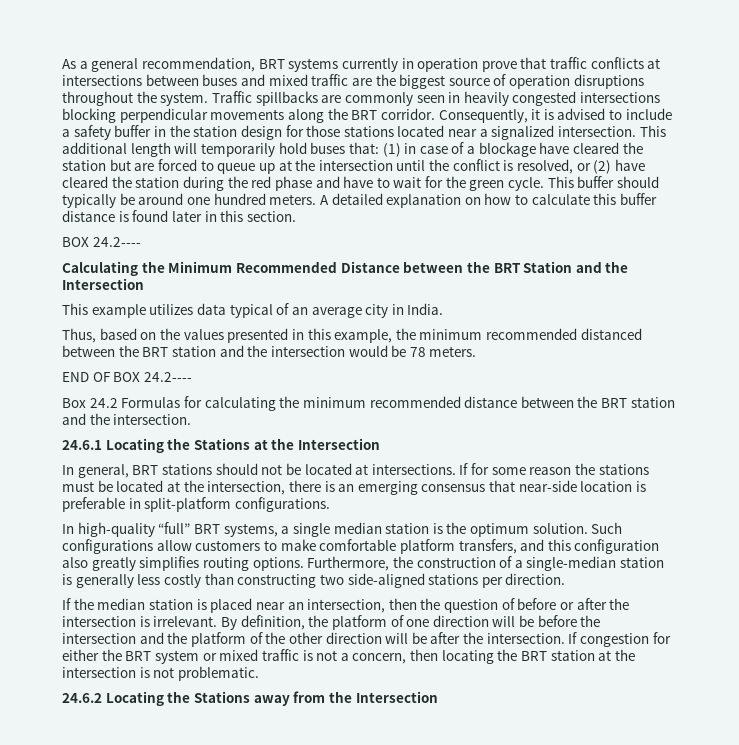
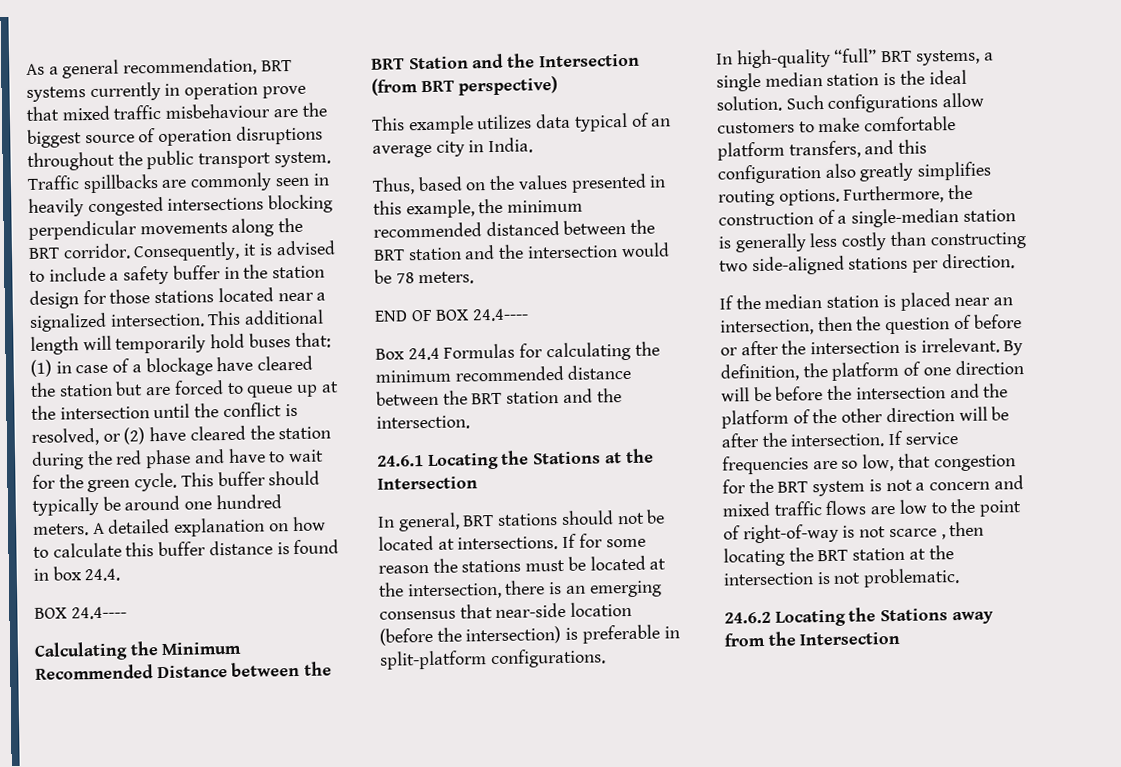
[550,57,661,69] [62,74,349,86] traffic conflicts at intersections between buses and mixed traffic -> [61,103,271,121] mixed traffic misbehaviour
(157, 97) none -> [146,150,272,170] public transport
[171,210,296,222] [62,237,141,247] later in this section. // BOX 24.2---- -> [33,566,121,582] [34,606,127,620] in box 24.4. // BOX 24.4----
(144, 284) none -> [371,75,559,96] (from BRT perspective)
[143,372,192,382] 24.2---- -> [472,308,530,322] 24.4----
[89,398,118,408] 24.2 -> [407,347,440,361] 24.4
(633, 486) none -> [379,626,562,646] (before the intersection)
[470,523,530,537] optimum -> [928,69,967,85] ideal
(578, 638) none -> [904,432,958,445] [722,453,931,475] service frequencies are so low, that
[62,649,99,661] either -> (746, 486) none
[202,649,407,664] or mixed traffic is not a concern, -> [868,475,1024,492] [722,498,1023,517] [723,523,946,544] is not a concern and mixed traffic flows are low to the point of right-of-way is not scarce ,

